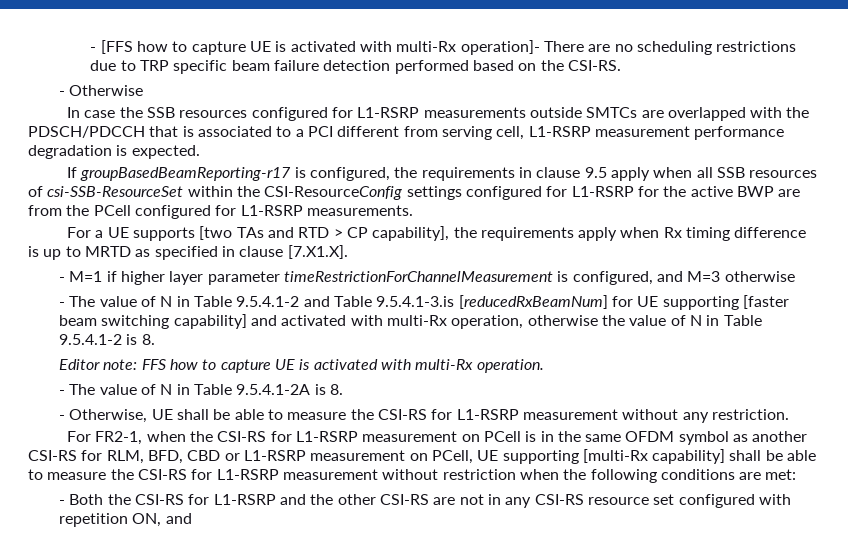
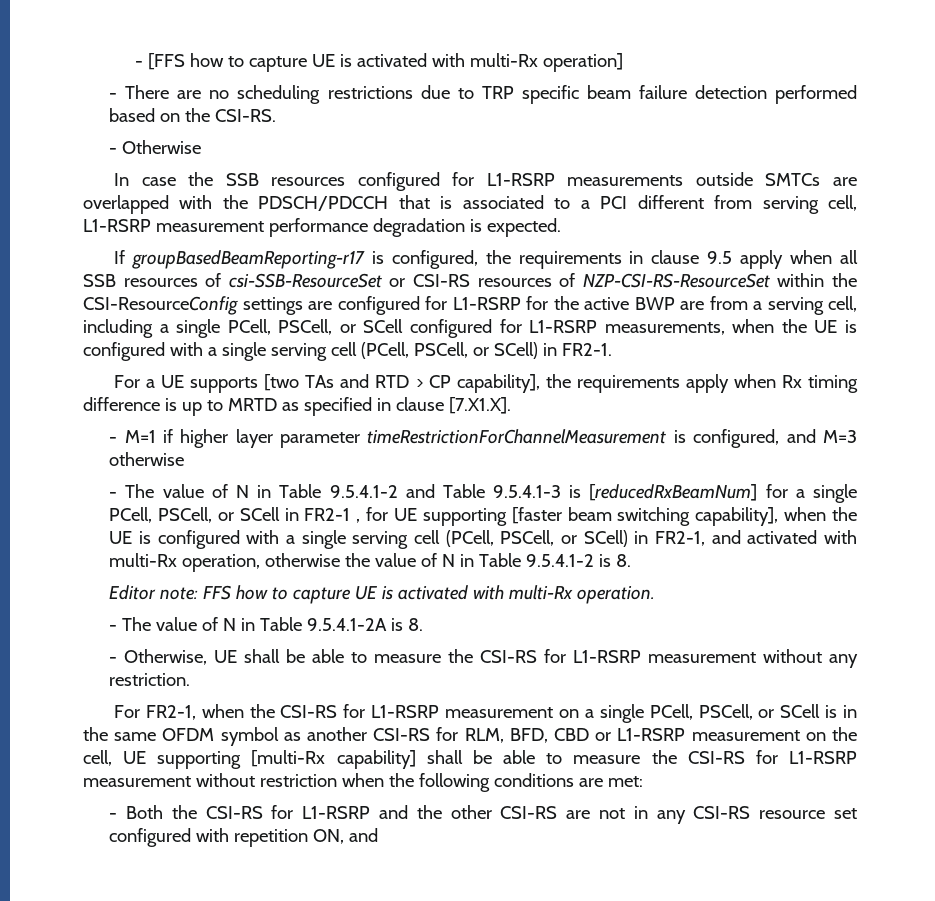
[460,40,540,55] operation]- -> [543,53,624,72] [109,93,118,99] operation] // -
(184, 191) none -> [389,273,770,288] or CSI-RS resources of NZP-CSI-RS-ResourceSet
(462, 193) none -> [308,301,332,310] are
[66,205,413,219] the PCell configured for L1-RSRP measurements. -> [753,296,857,315] [83,319,857,338] [83,342,612,361] a serving cell, including a single PCell, PSCell, or SCell configured for L1-RSRP measurements, when the UE is configured with a single serving cell (PCell, PSCell, or SCell) in FR2-1.
[376,295,608,309] 9.5.4.1-3.is [reducedRxBeamNum] -> [493,484,858,503] [109,507,361,523] 9.5.4.1-3 is [reducedRxBeamNum] for a single PCell, PSCell, or SCell in FR2-1 ,
[173,314,247,329] capability] -> [695,507,858,526] [109,530,705,549] capability], when the UE is configured with a single serving cell (PCell, PSCell, or SCell) in FR2-1,
[483,431,521,442] PCell -> [584,704,821,723] a single PCell, PSCell, or SCell
[431,450,473,464] PCell, -> [832,727,858,741] [83,750,112,766] the cell,

